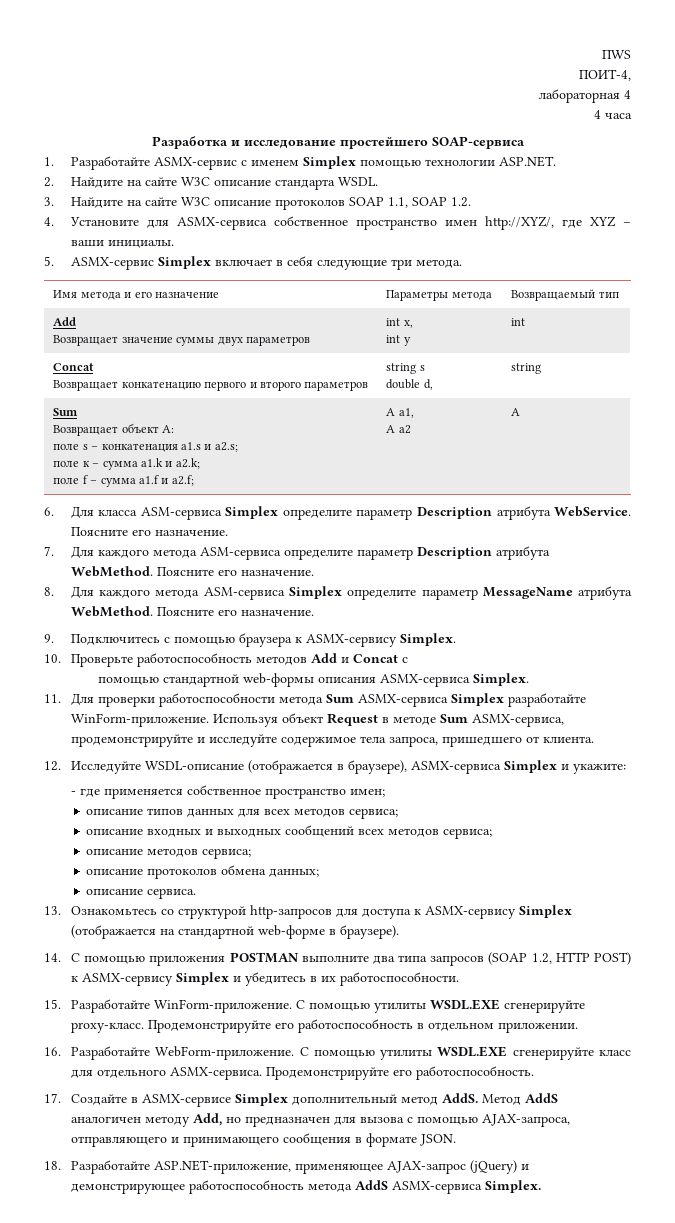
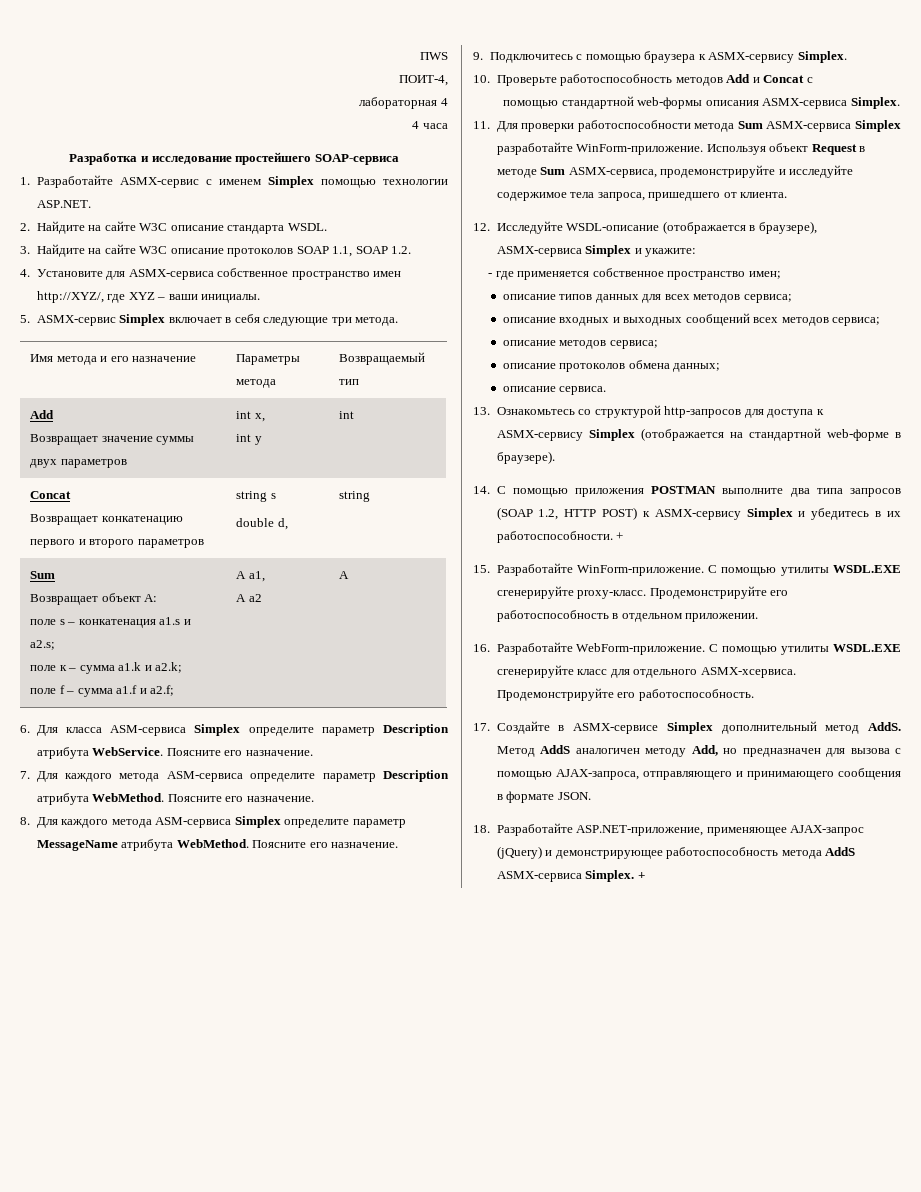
(459, 979) none -> [616,532,624,540] +
[169,1067,262,1080] ASMX-сервиса. -> [700,667,796,678] ASMX-xсервиса.
(541, 1186) none -> [637,872,645,879] +

